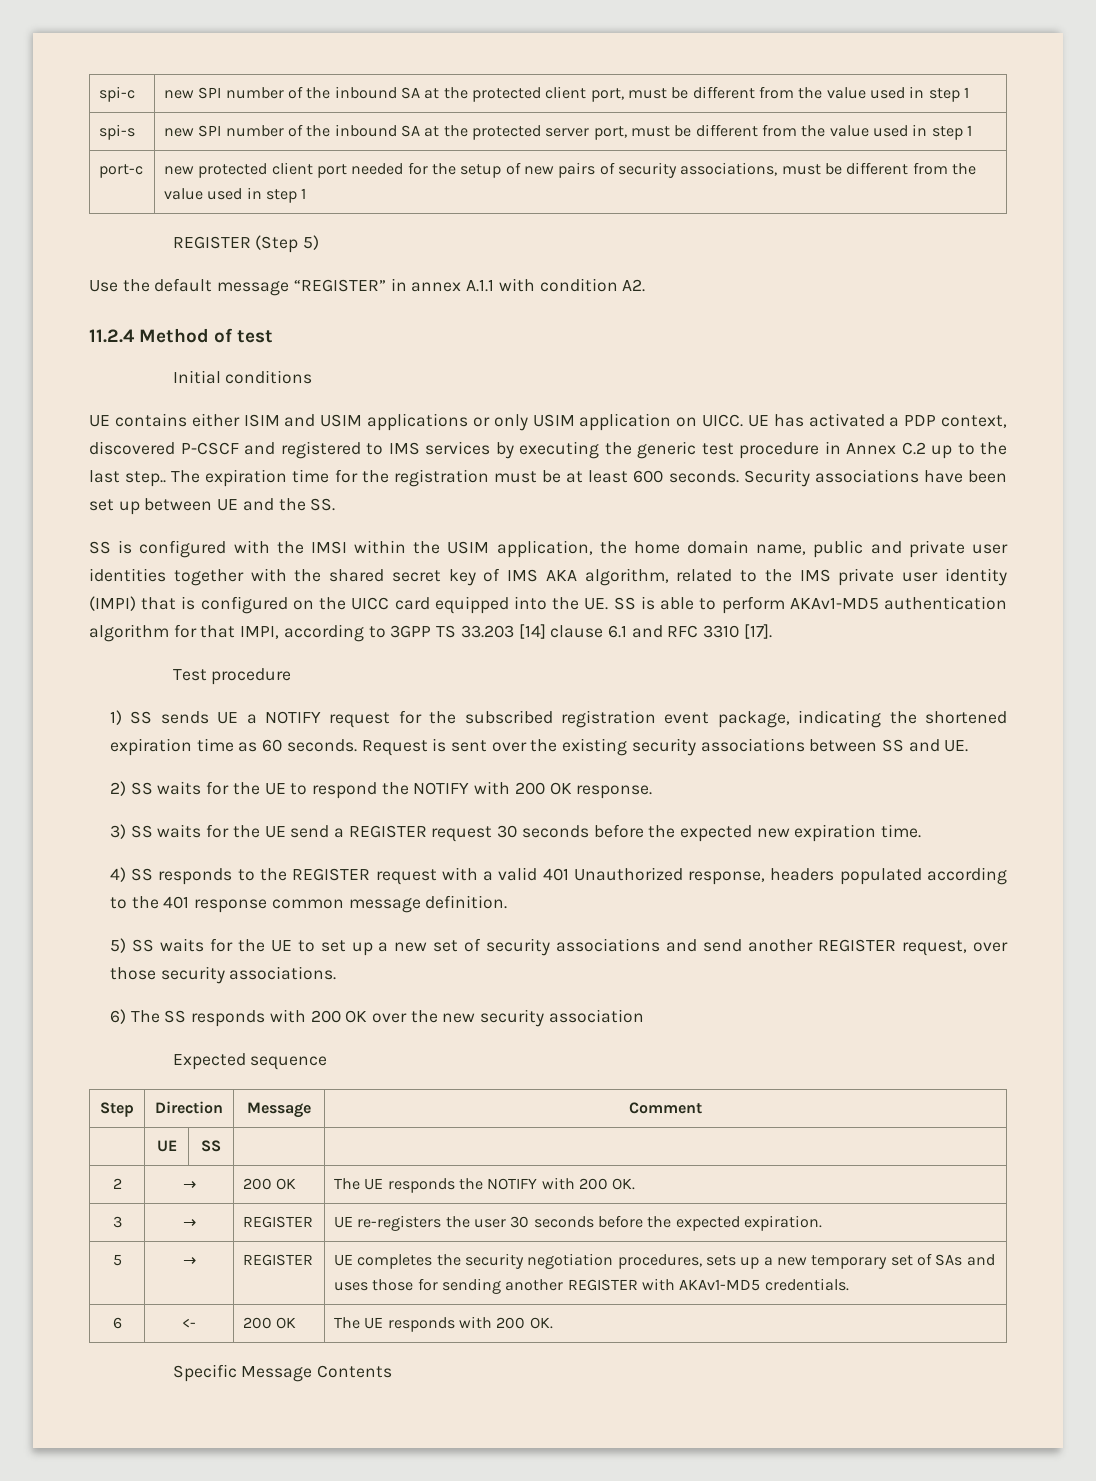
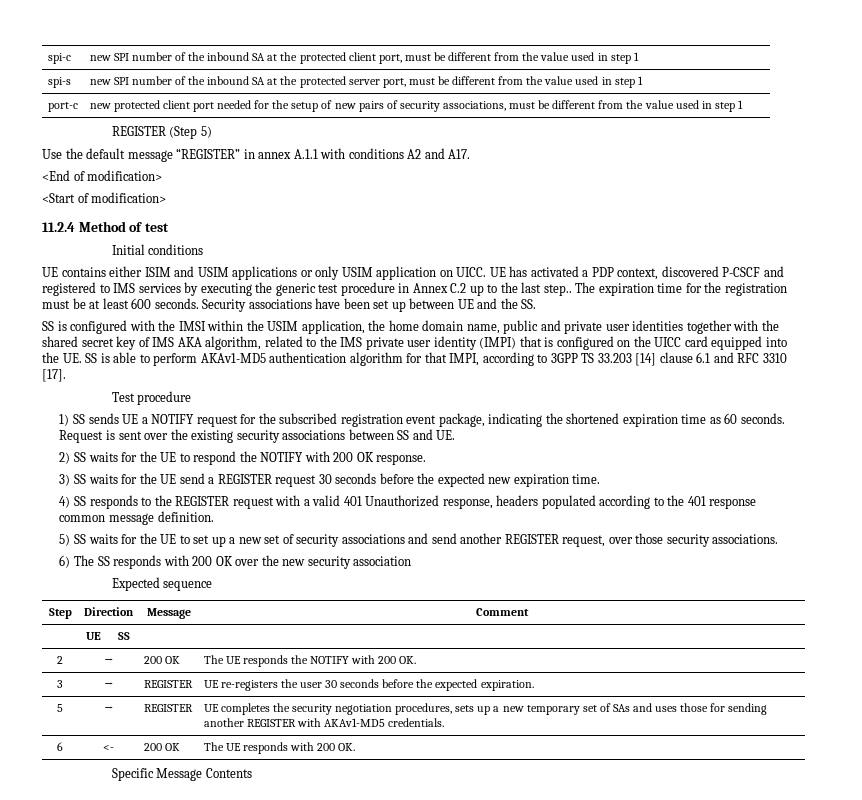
[539,278,646,292] condition A2. -> [348,148,471,159] [42,170,163,181] [42,192,167,203] conditions A2 and A17. // <End of modification> // <Start of modification>

